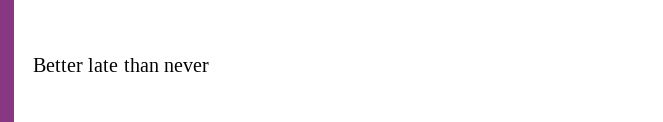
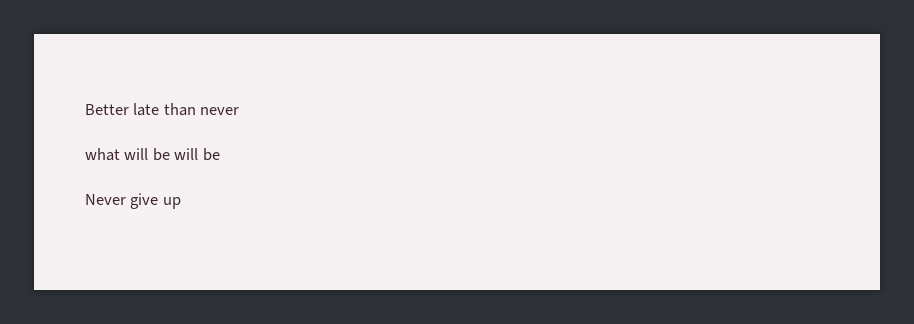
(210, 67) none -> [85,148,220,161] [85,193,181,209] // what will be will be // Never give up

